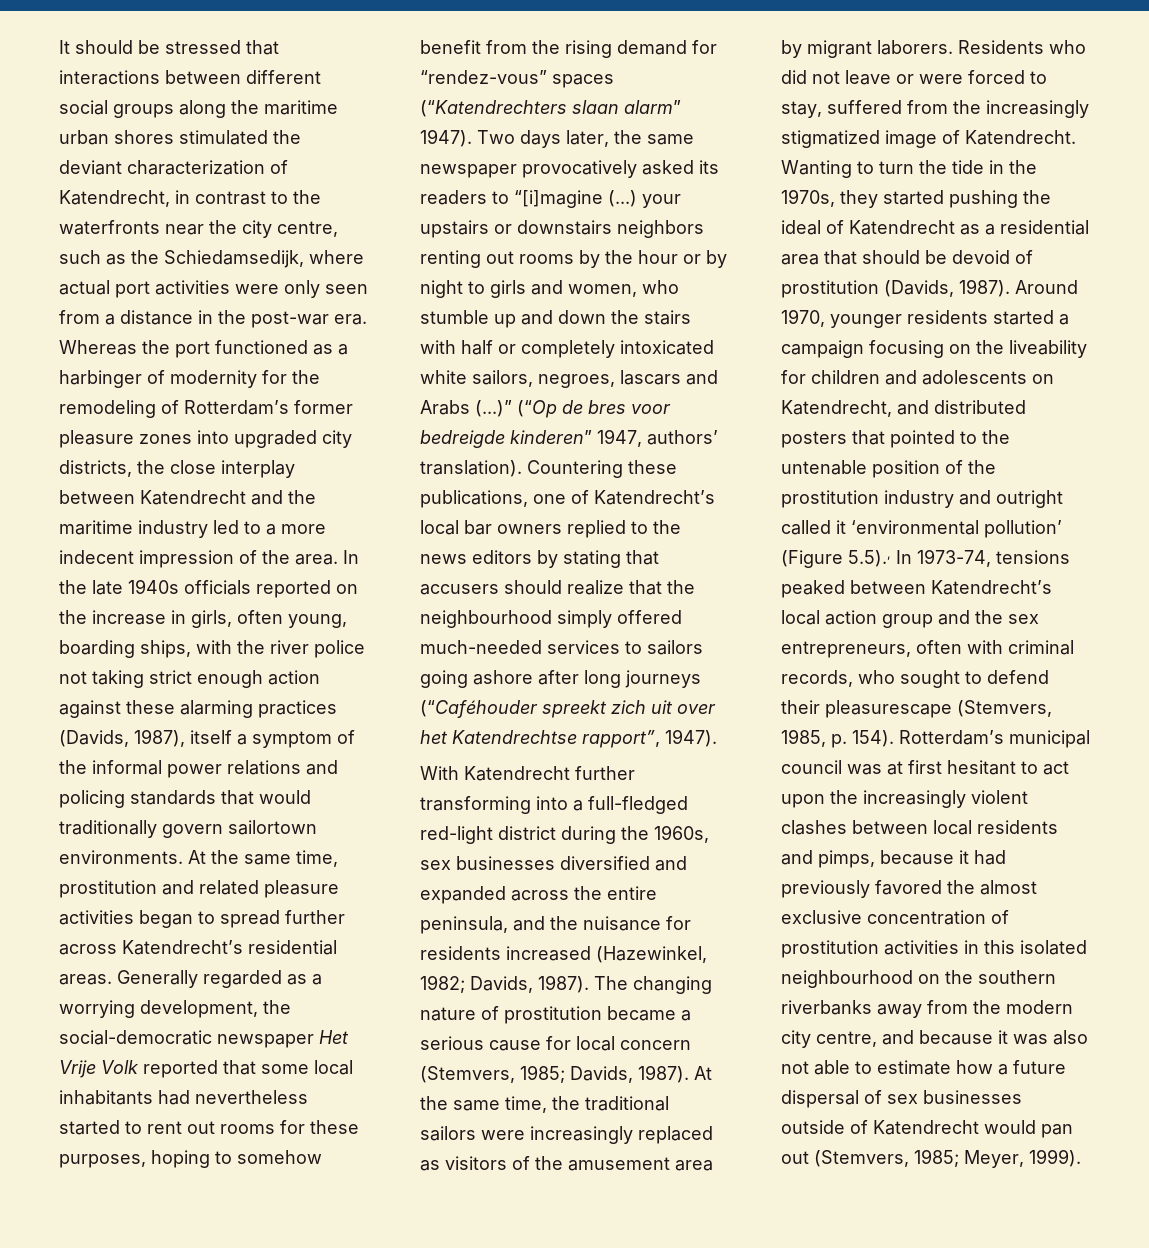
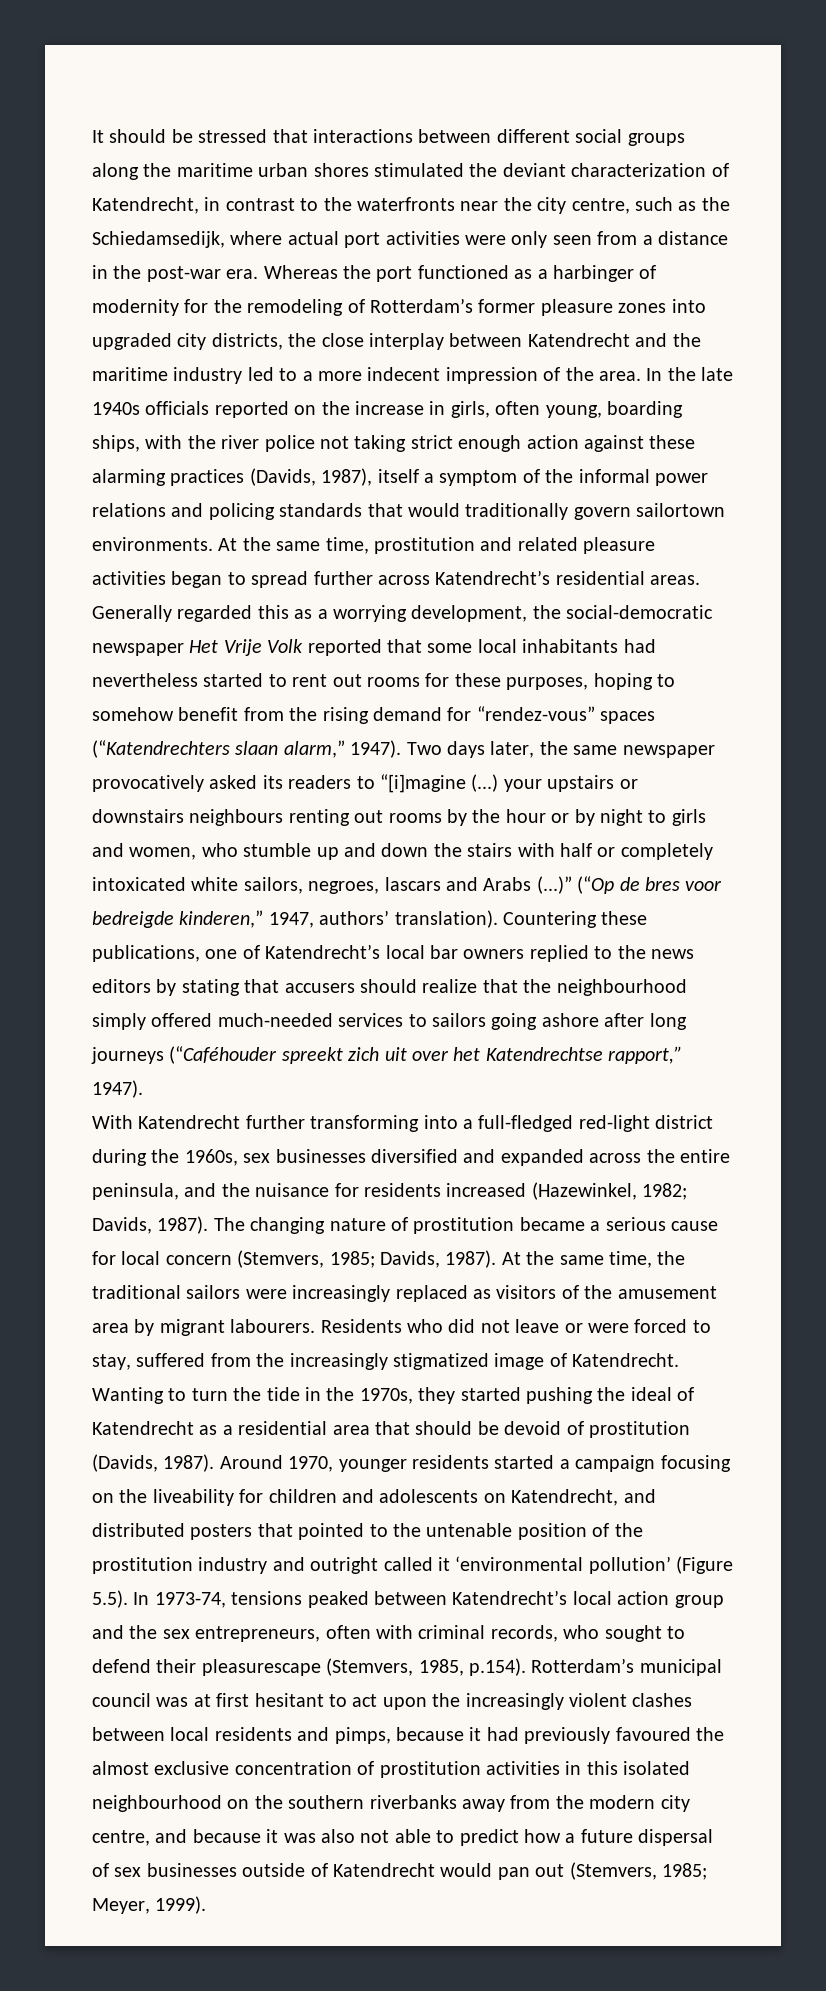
(282, 979) none -> [257,605,289,619] this
[624,100,681,114] alarm” -> [283,740,345,758] alarm,”
[617,220,704,238] neighbors -> [189,809,284,826] neighbours
[510,430,592,444] kinderen” -> [179,910,264,928] kinderen,”
[582,730,660,748] rapport”, -> [608,1046,683,1064] rapport,”
[877,40,953,55] laborers. -> [230,1319,316,1333] labourers.
[848,550,891,567] 5.5)., -> [92,1590,128,1608] 5.5).
[831,730,894,748] p. 154). -> [469,1658,526,1676] p.154).
[875,880,942,895] favored -> [615,1727,691,1741] favoured
[877,1060,951,1075] estimate -> [459,1829,519,1846] predict

